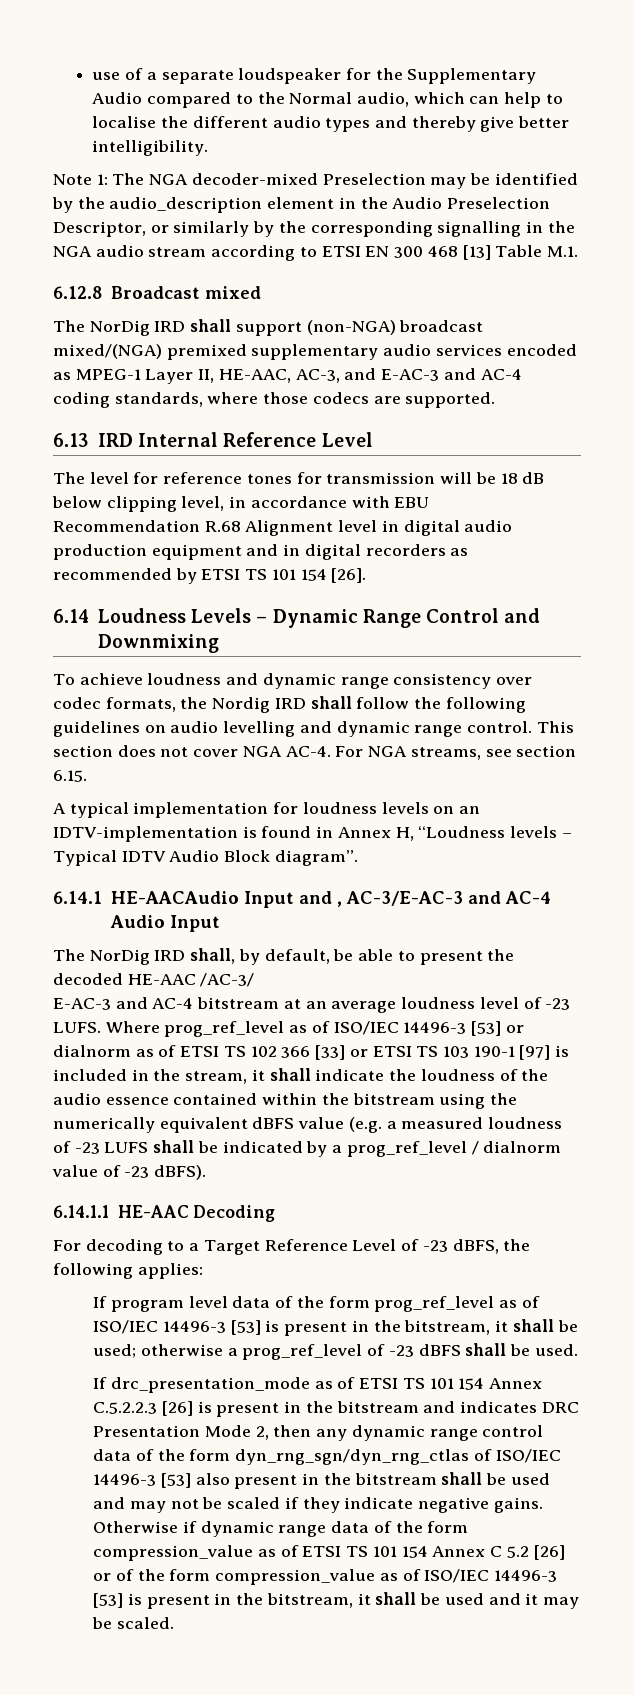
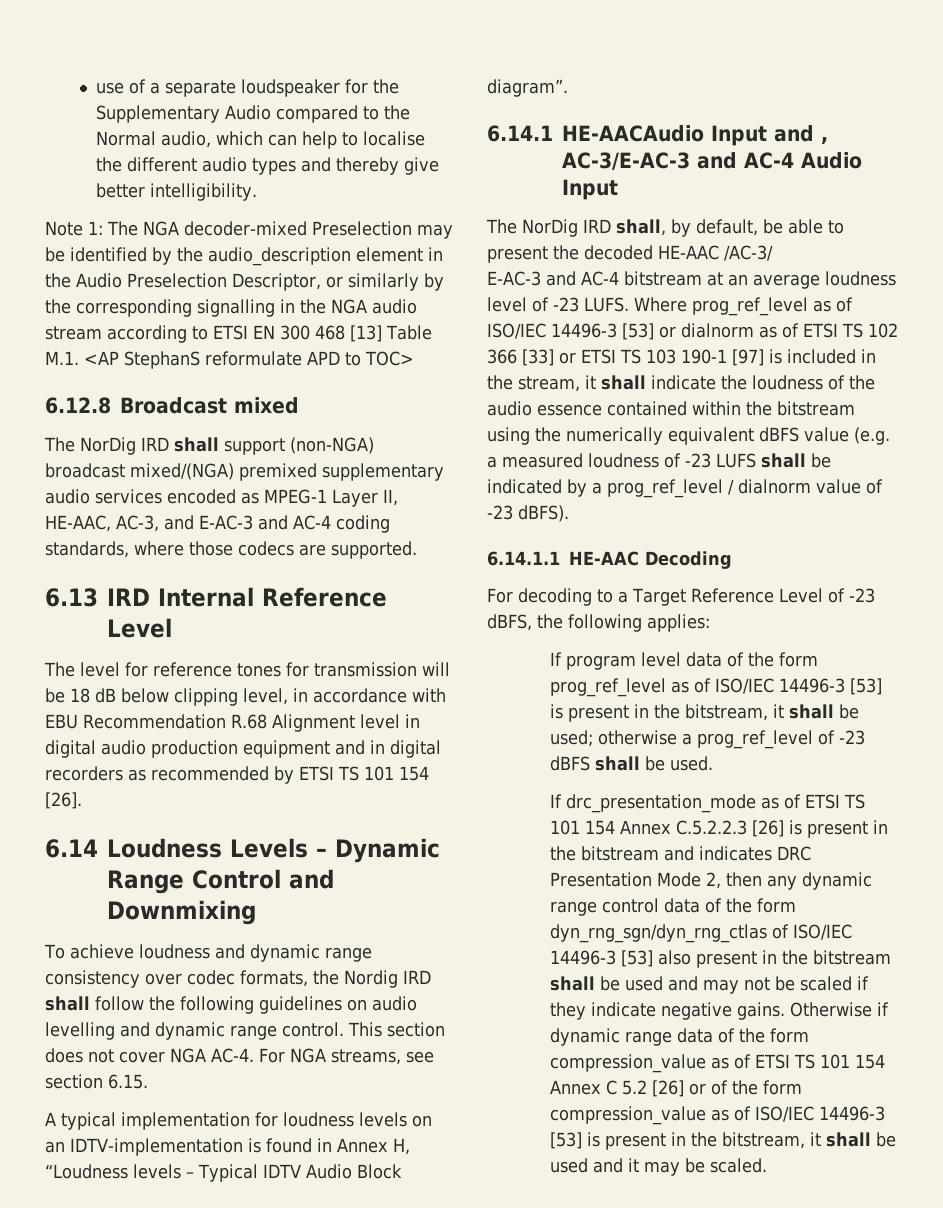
(578, 251) none -> [84,351,414,369] <AP StephanS reformulate APD to TOC>

